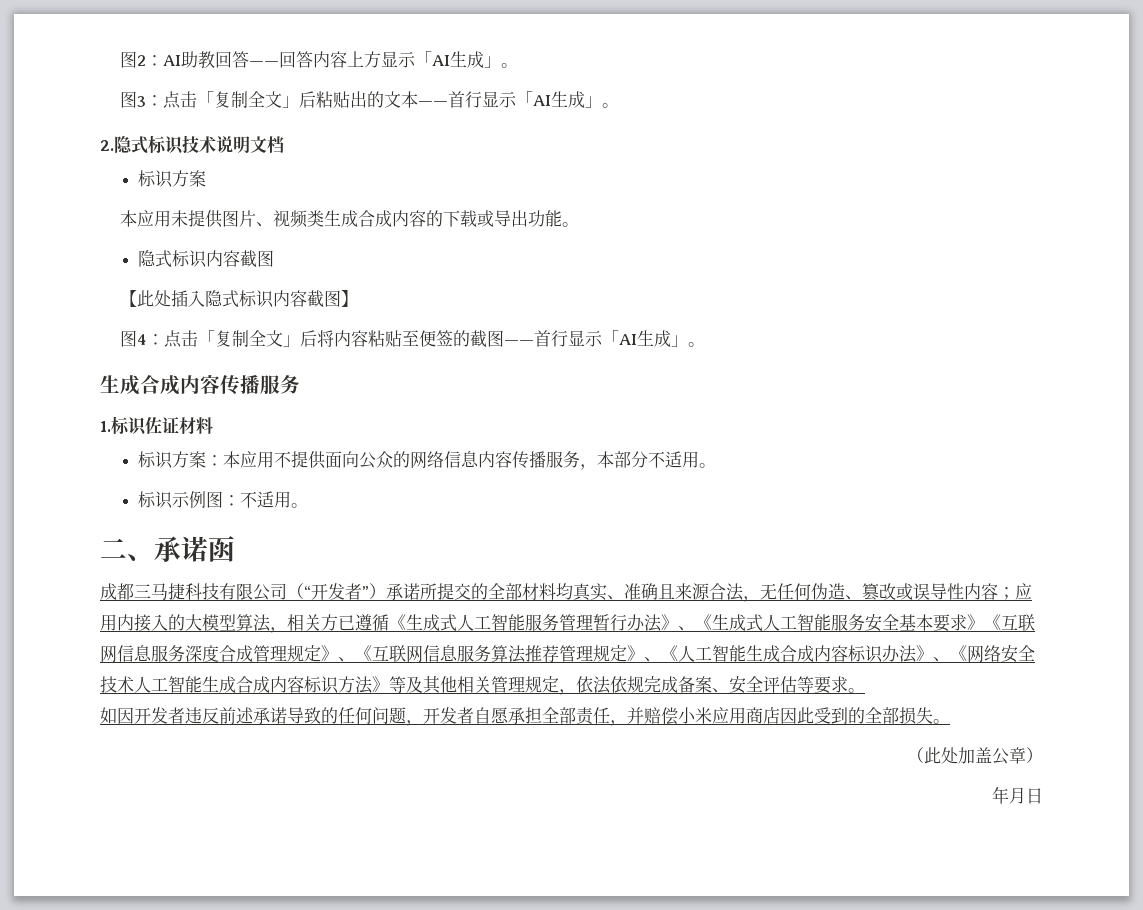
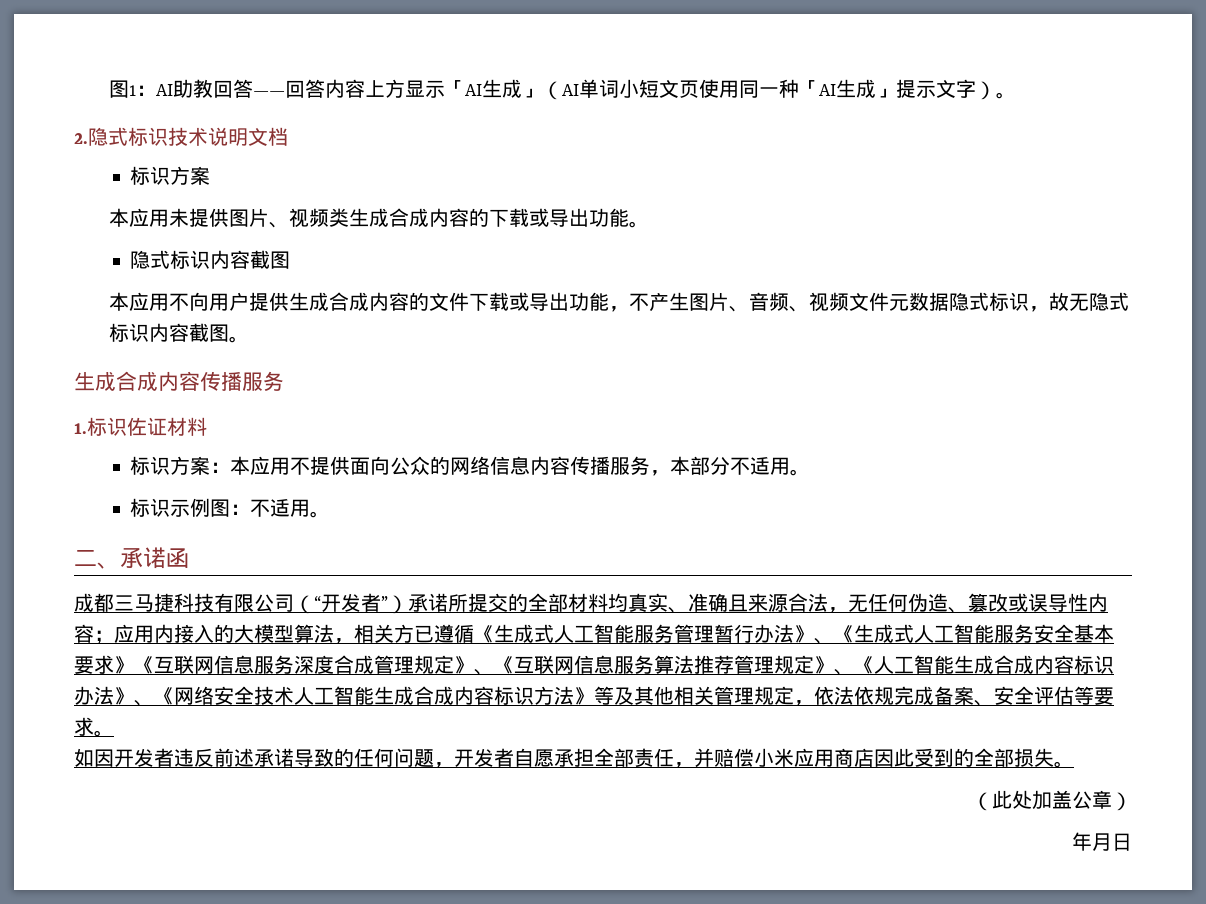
[119,51,146,68] 图2 -> [108,80,136,98] 图1
[500,63,518,68] [119,91,602,109] 。 // 图3：点击「复制全文」后粘贴出的文本——首行显示「AI生成」 -> [541,79,996,100] （AI单词小短文页使用同一种「AI生成」提示文字）
[119,290,358,308] [119,330,688,348] 【此处插入隐式标识内容截图】 // 图4：点击「复制全文」后将内容粘贴至便签的截图——首行显示「AI生成」 -> [108,292,1129,312] [108,323,229,342] 本应用不向用户提供生成合成内容的文件下载或导出功能，不产生图片、音频、视频文件元数据隐式标识，故无隐式标识内容截图

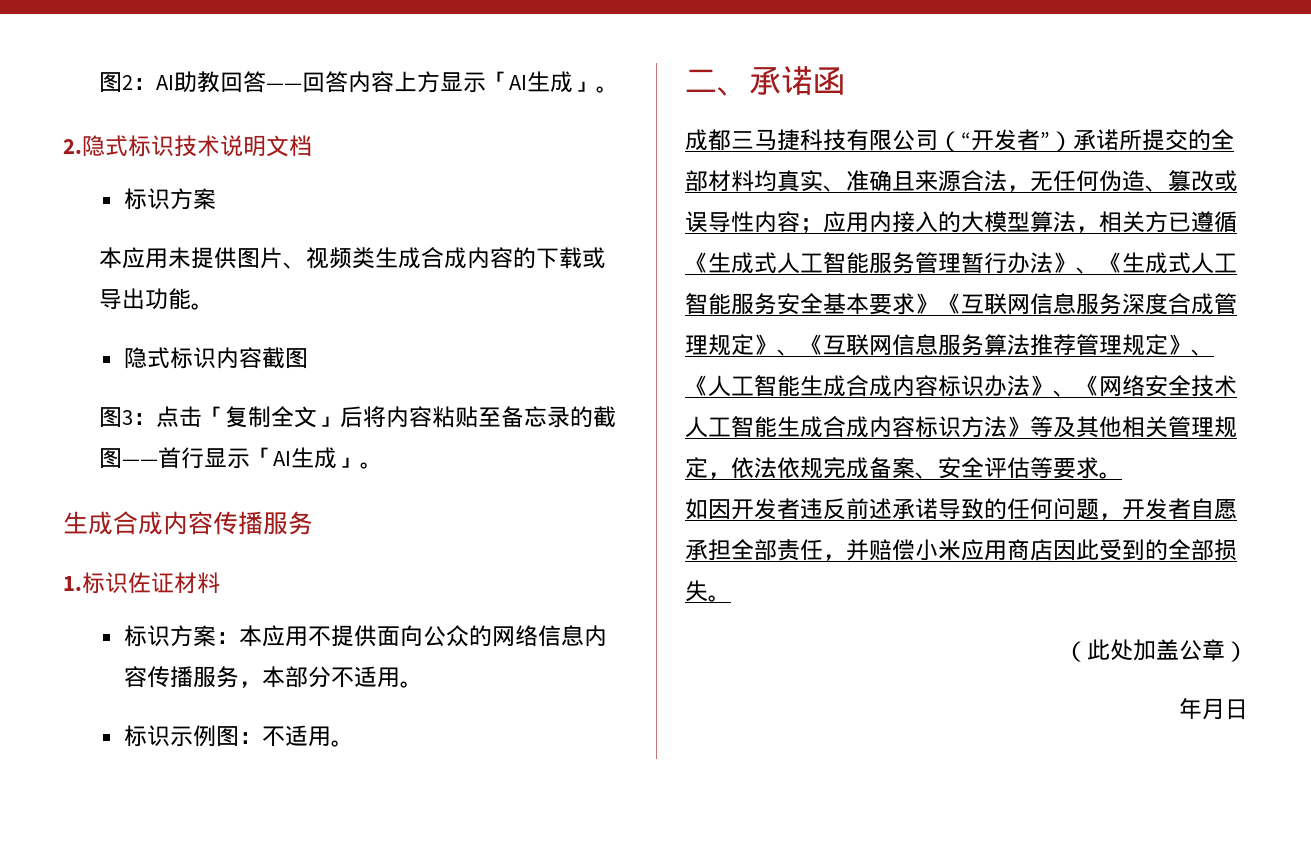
[108,80,136,98] 图1 -> [98,72,133,93] 图2
[541,79,996,100] （AI单词小短文页使用同一种「AI生成」提示文字） -> (596, 86) none
[108,292,1129,312] [108,323,229,342] 本应用不向用户提供生成合成内容的文件下载或导出功能，不产生图片、音频、视频文件元数据隐式标识，故无隐式标识内容截图 -> [98,406,616,428] [98,447,360,469] 图3：点击「复制全文」后将内容粘贴至备忘录的截图——首行显示「AI生成」

